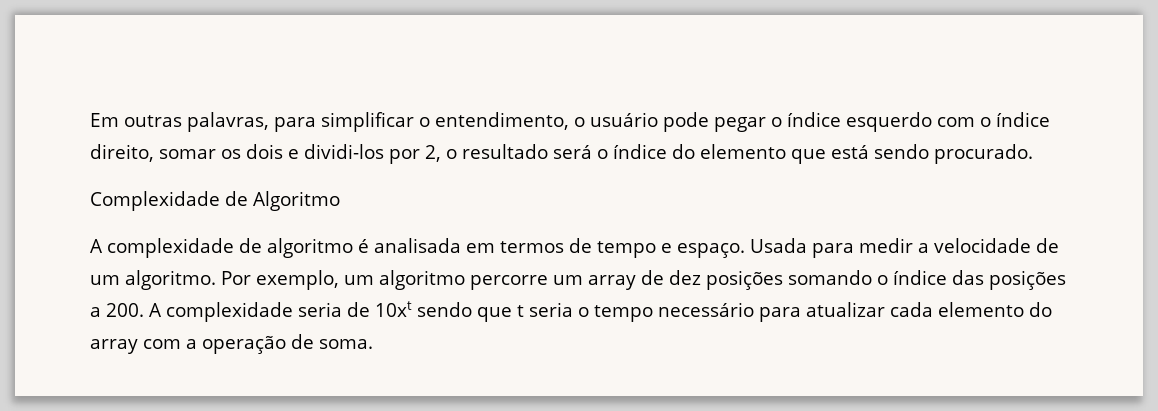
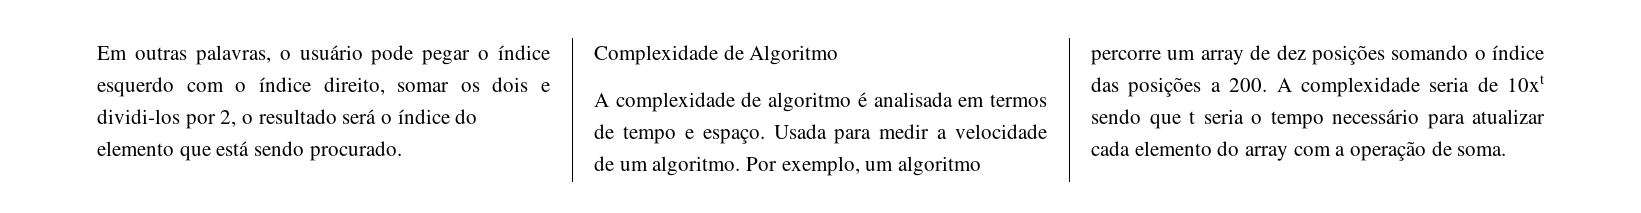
[274,112,569,132] para simplificar o entendimento, -> (271, 55) none

